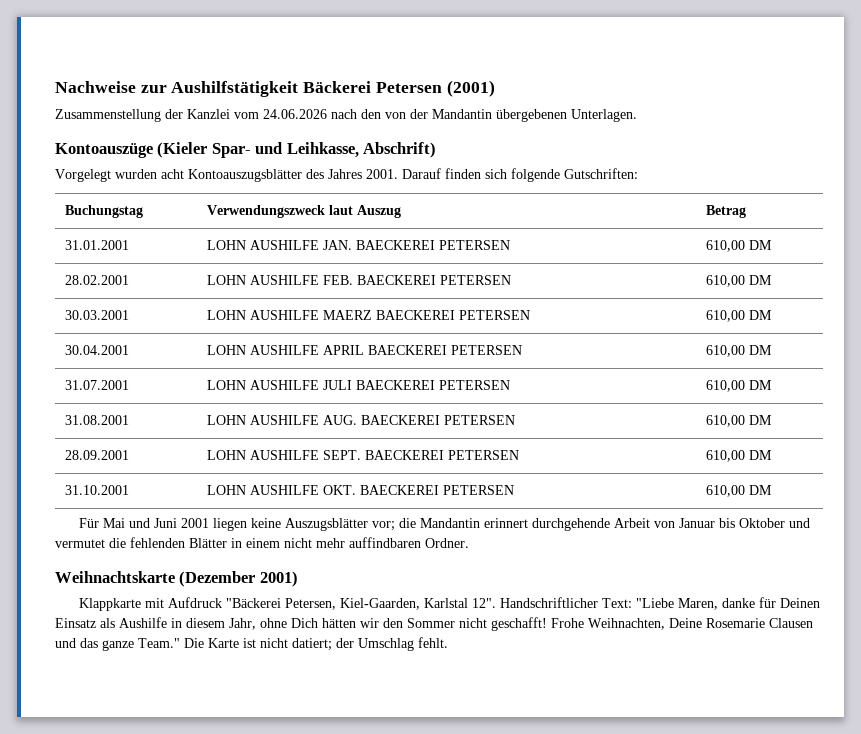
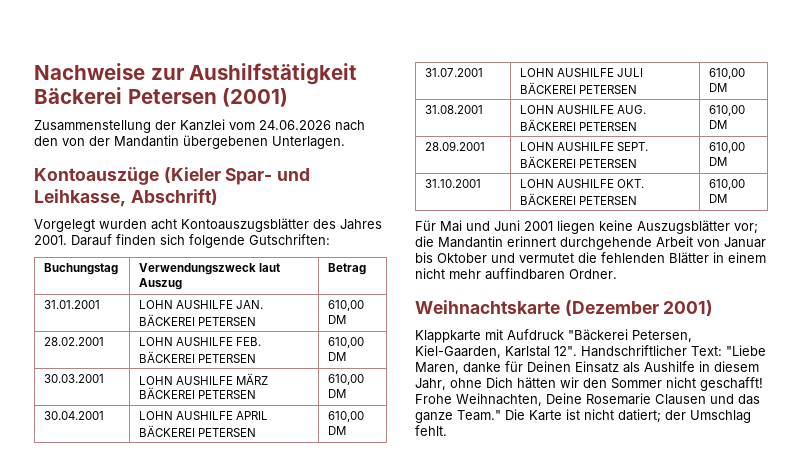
[356,240,436,250] BAECKEREI -> [139,314,196,326] BÄCKEREI
[357,275,437,285] BAECKEREI -> [139,351,196,363] BÄCKEREI
[323,310,456,320] MAERZ BAECKEREI -> [236,373,269,385] [139,387,196,399] MÄRZ BÄCKEREI
[368,345,448,355] BAECKEREI -> [139,425,196,437] BÄCKEREI
[356,380,436,390] BAECKEREI -> [520,82,577,94] BÄCKEREI
[361,415,441,425] BAECKEREI -> [520,119,577,131] BÄCKEREI
[365,450,445,460] BAECKEREI -> [520,156,577,168] BÄCKEREI
[360,485,440,495] BAECKEREI -> [520,193,577,205] BÄCKEREI

